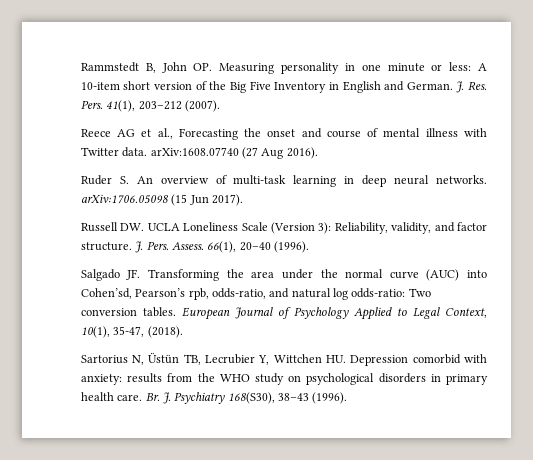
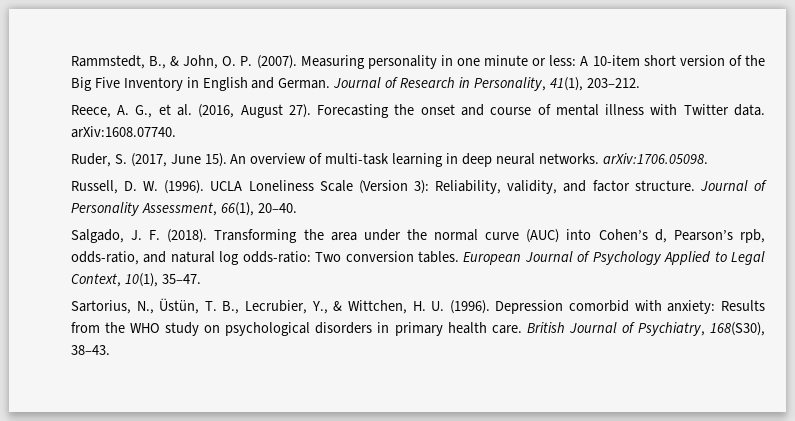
[80,62,213,73] Rammstedt B, John OP. -> [70,55,297,69] Rammstedt, B., & John, O. P. (2007).
[456,81,487,93] [80,100,220,112] [80,128,173,139] J. Res. Pers. 41(1), 203–212 (2007). // Reece AG et al., -> [333,77,640,91] [70,104,311,118] Journal of Research in Personality, 41(1), 203–212. // Reece, A. G., et al. (2016, August 27).
[150,147,318,159] [80,175,129,185] arXiv:1608.07740 (27 Aug 2016). // Ruder S. -> [70,126,176,138] [70,153,227,167] arXiv:1608.07740. // Ruder, S. (2017, June 15).
[80,194,243,206] [80,222,145,232] arXiv:1706.05098 (15 Jun 2017). // Russell DW. -> [602,153,708,164] [70,180,205,194] arXiv:1706.05098. // Russell, D. W. (1996).
[135,241,310,253] [80,269,141,281] J. Pers. Assess. 66(1), 20–40 (1996). // Salgado JF. -> [699,180,768,191] [70,202,297,216] [70,229,208,243] Journal of Personality Assessment, 66(1), 20–40. // Salgado, J. F. (2018).
[80,288,132,299] Cohen’sd, -> [598,229,667,243] Cohen’s d,
[113,326,183,338] [80,353,347,365] 35-47, (2018). // Sartorius N, Üstün TB, Lecrubier Y, Wittchen HU. -> [161,274,201,284] [70,298,490,314] 35–47. // Sartorius, N., Üstün, T. B., Lecrubier, Y., & Wittchen, H. U. (1996).
[127,373,163,383] results -> [721,300,765,311] Results
[145,392,348,404] Br. J. Psychiatry 168(S30), 38–43 (1996). -> [526,322,765,336] [70,345,110,355] British Journal of Psychiatry, 168(S30), 38–43.

